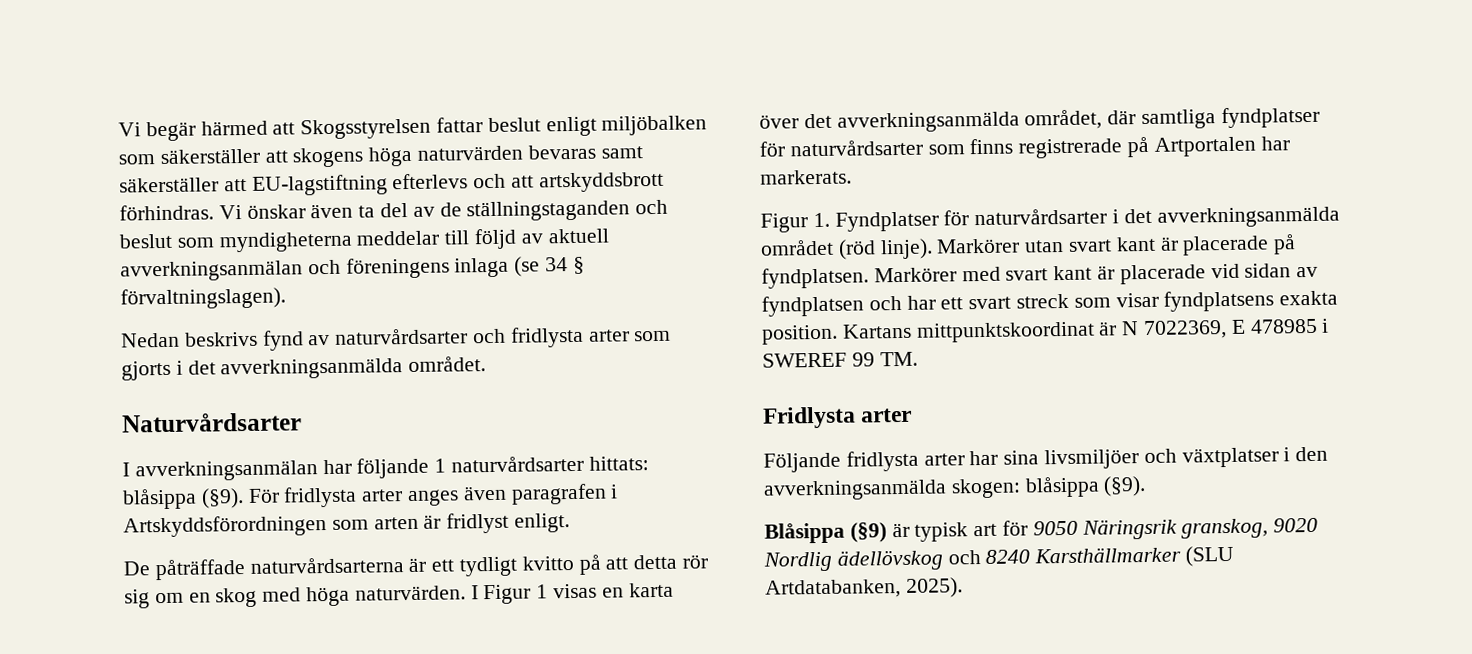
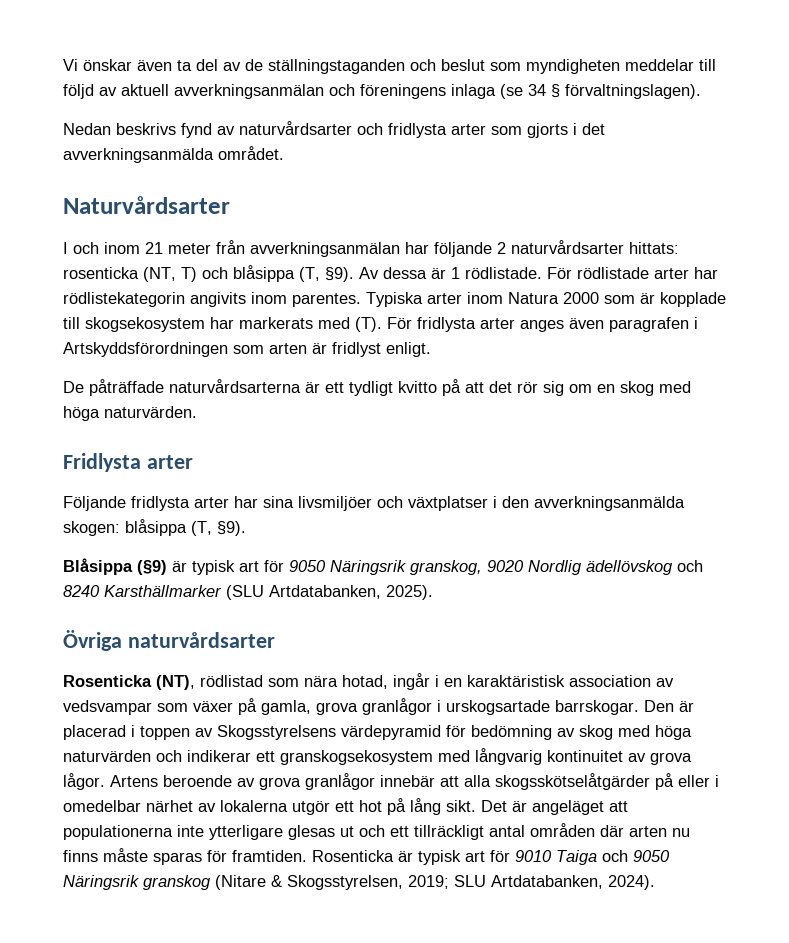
[118,115,708,142] [118,144,643,168] [119,171,664,196] [119,204,242,221] Vi begär härmed att Skogsstyrelsen fattar beslut enligt miljöbalken som säkerställer att skogens höga naturvärden bevaras samt säkerställer att EU-lagstiftning efterlevs och att artskyddsbrott förhindras. Vi -> [63,59,78,71] Vi
[218,231,353,253] myndigheterna -> [526,59,620,74] myndigheten
(130, 469) none -> [73,240,245,254] och inom 21 meter från
[434,458,447,473] 1 -> [497,242,506,254] 2
[122,488,244,510] blåsippa (§9). -> [63,265,718,282] [63,292,726,307] [63,317,382,332] rosenticka (NT, T) och blåsippa (T, §9). Av dessa är 1 rödlistade. För rödlistade arter har rödlistekategorin angivits inom parentes. Typiska arter inom Natura 2000 som är kopplade till skogsekosystem har markerats med (T).
[633,554,678,570] detta -> [489,381,512,393] det
[470,582,674,605] [759,106,1320,133] [759,136,1290,159] [760,169,852,185] [760,206,1340,233] [760,234,1297,260] [761,263,1319,289] [761,290,1339,317] [761,318,1330,345] [762,351,918,368] I Figur 1 visas en karta över det avverkningsanmälda området, där samtliga fyndplatser för naturvårdsarter som finns registrerade på Artportalen har markerats. // Figur 1. Fyndplatser för naturvårdsarter i det avverkningsanmälda området (röd linje). Markörer utan svart kant är placerade på fyndplatsen. Markörer med svart kant är placerade vid sidan av fyndplatsen och har ett svart streck som visar fyndplatsens exakta position. Kartans mittpunktskoordinat är N 7022369, E 478985 i SWEREF 99 TM. -> (197, 412) none
[1103,476,1147,497] (§9). -> [191,521,246,536] (T, §9).
(963, 587) none -> [63,630,275,651] [63,673,674,690] [63,698,694,715] [63,725,692,740] [63,748,692,765] [63,773,719,790] [63,798,628,815] [63,823,690,840] [63,848,670,865] [63,875,655,890] // Övriga naturvårdsarter // Rosenticka (NT), rödlistad som nära hotad, ingår i en karaktäristisk association av vedsvampar som växer på gamla, grova granlågor i urskogsartade barrskogar. Den är placerad i toppen av Skogsstyrelsens värdepyramid för bedömning av skog med höga naturvärden och indikerar ett granskogsekosystem med långvarig kontinuitet av grova lågor. Artens beroende av grova granlågor innebär att alla skogsskötselåtgärder på eller i omedelbar närhet av lokalerna utgör ett hot på lång sikt. Det är angeläget att populationerna inte ytterligare glesas ut och ett tillräckligt antal områden där arten nu finns måste sparas för framtiden. Rosenticka är typisk art för 9010 Taiga och 9050 Näringsrik granskog (Nitare & Skogsstyrelsen, 2019; SLU Artdatabanken, 2024).

